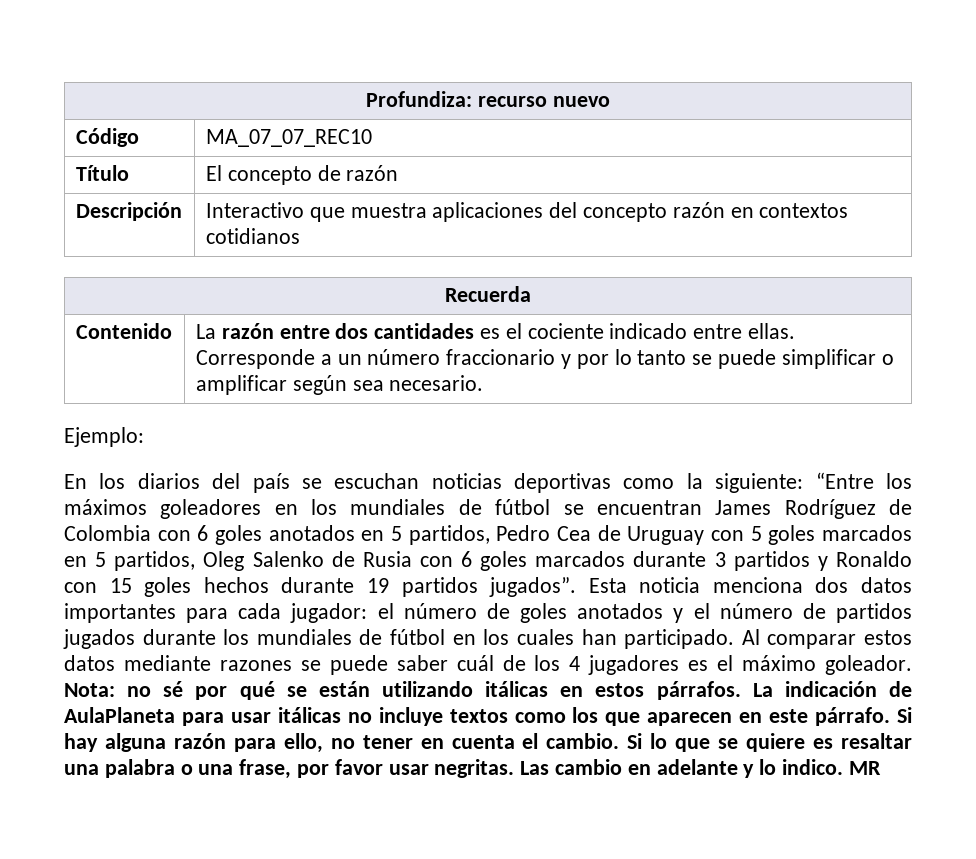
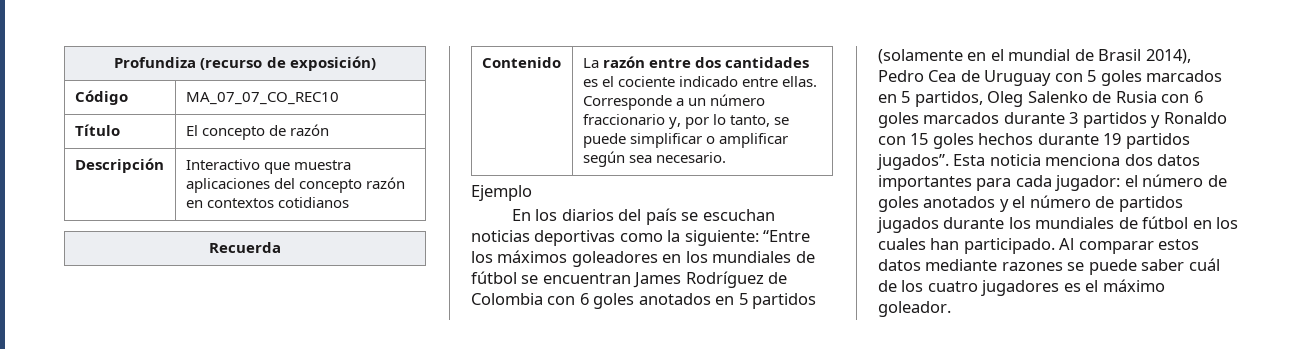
[366,91,610,107] Profundiza: recurso nuevo -> [114,56,376,71] Profundiza (recurso de exposición)
[205,129,372,147] MA_07_07_REC10 -> [185,92,339,105] MA_07_07_CO_REC10
[560,354,571,369] y -> [668,117,681,129] y,
[637,350,687,365] tanto -> [730,115,771,127] tanto,
[64,427,144,447] Ejemplo: -> [471,185,532,201] Ejemplo
[408,525,490,545] partidos, -> [752,293,817,309] [878,49,1191,64] partidos (solamente en el mundial de Brasil 2014),
[569,656,581,671] 4 -> [927,281,978,292] cuatro
[64,681,912,700] [64,707,913,726] [64,733,913,753] [64,759,881,779] Nota: no sé por qué se están utilizando itálicas en estos párrafos. La indicación de AulaPlaneta para usar itálicas no incluye textos como los que aparecen en este párrafo. Si hay alguna razón para ello, no tener en cuenta el cambio. Si lo que se quiere es resaltar una palabra o una frase, por favor usar negritas. Las cambio en adelante y lo indico. MR -> (951, 309) none

